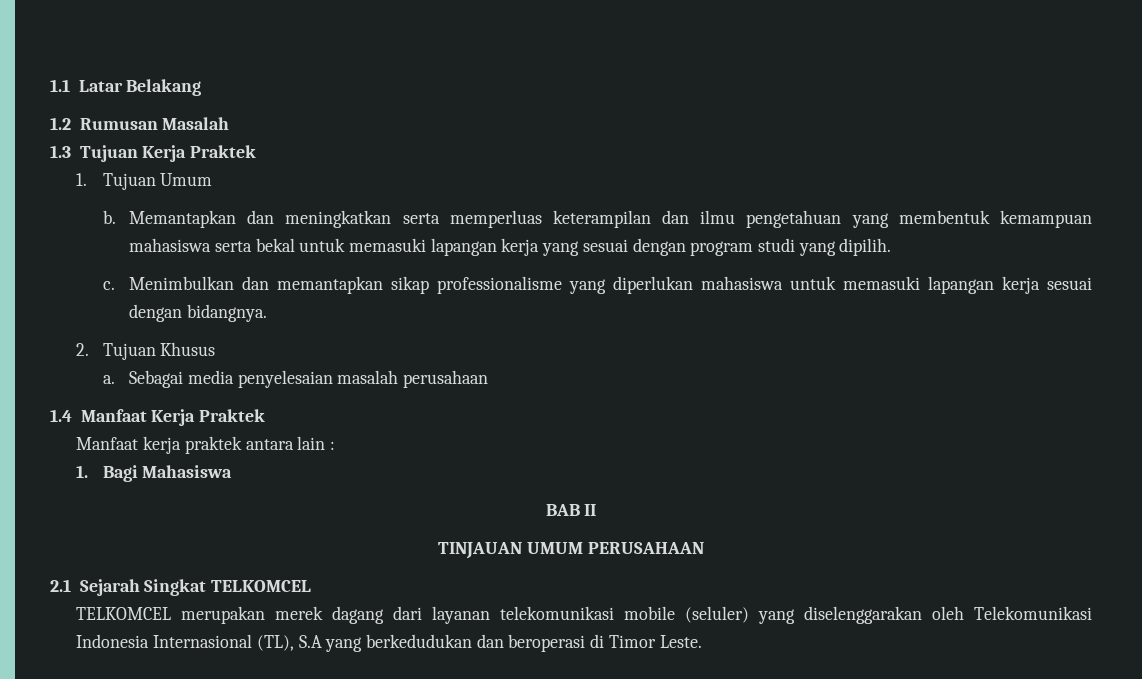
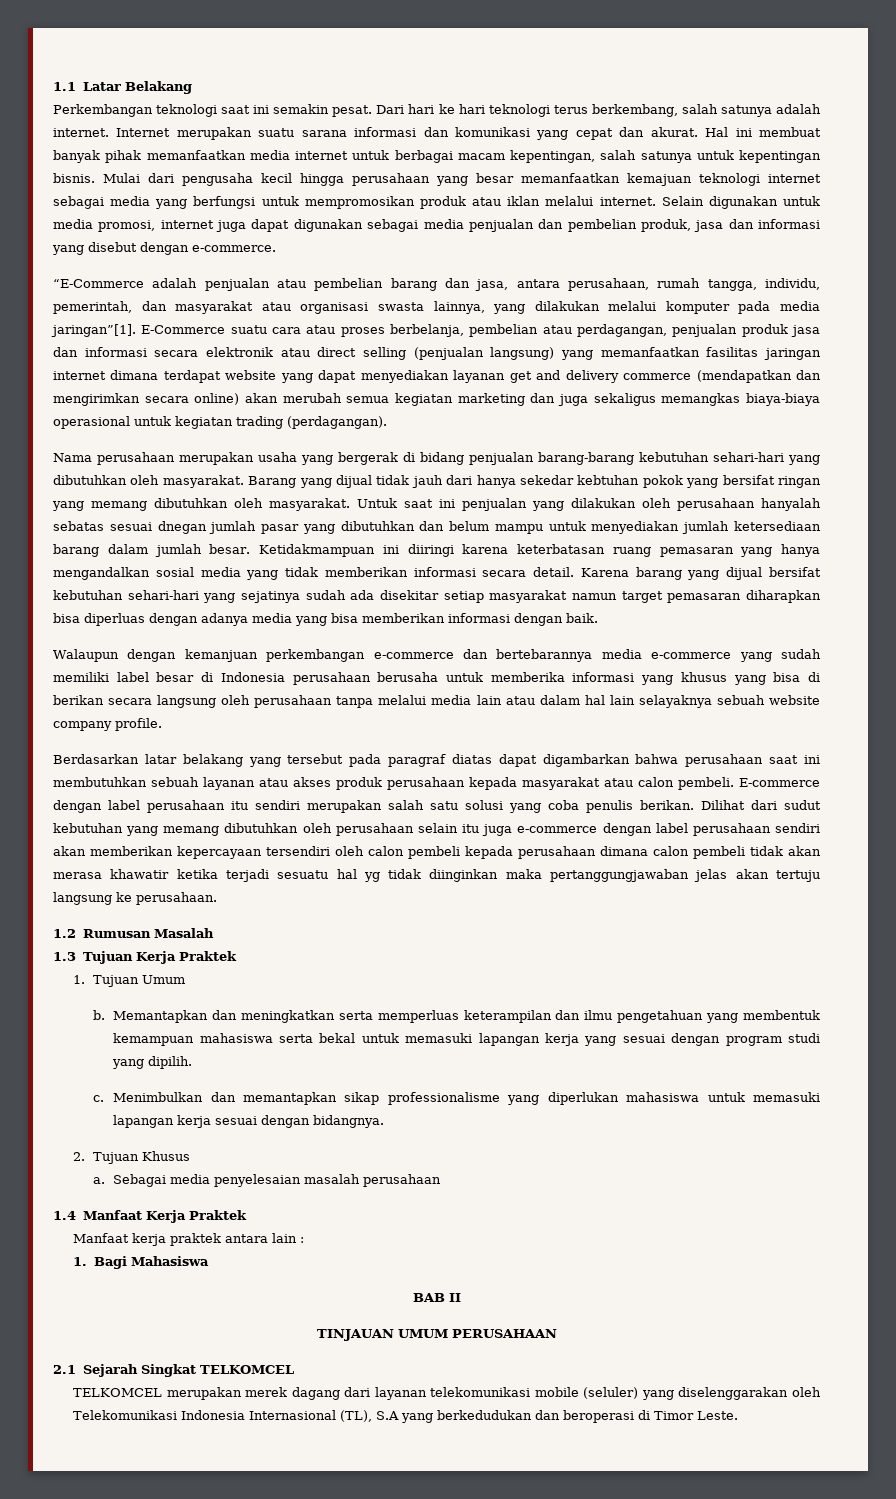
(202, 87) none -> [53,104,822,117] [53,127,822,140] [53,150,821,163] [53,173,821,186] [53,196,821,209] [53,219,821,232] [52,242,276,255] [53,278,820,291] [53,301,821,314] [51,324,821,337] [53,347,821,360] [53,370,821,383] [53,393,820,406] [53,416,387,429] [53,452,820,465] [53,475,821,488] [52,498,821,511] [53,521,821,534] [53,544,821,557] [53,567,821,580] [53,590,821,603] [53,613,598,626] [53,649,821,662] [53,672,820,685] [53,695,821,708] [53,718,162,731] [53,754,820,767] [53,777,820,790] [53,800,821,813] [53,823,820,836] [53,846,821,859] [53,869,820,882] [53,892,217,905] // Perkembangan teknologi saat ini semakin pesat. Dari hari ke hari teknologi terus berkembang, salah satunya adalah internet. Internet merupakan suatu sarana informasi dan komunikasi yang cepat dan akurat. Hal ini membuat banyak pihak memanfaatkan media internet untuk berbagai macam kepentingan, salah satunya untuk kepentingan bisnis. Mulai dari pengusaha kecil hingga perusahaan yang besar memanfaatkan kemajuan teknologi internet sebagai media yang berfungsi untuk mempromosikan produk atau iklan melalui internet. Selain digunakan untuk media promosi, internet juga dapat digunakan sebagai media penjualan dan pembelian produk, jasa dan informasi yang disebut dengan e-commerce. // “E-Commerce adalah penjualan atau pembelian barang dan jasa, antara perusahaan, rumah tangga, individu, pemerintah, dan masyarakat atau organisasi swasta lainnya, yang dilakukan melalui komputer pada media jaringan”[1]. E-Commerce suatu cara atau proses berbelanja, pembelian atau perdagangan, penjualan produk jasa dan informasi secara elektronik atau direct selling (penjualan langsung) yang memanfaatkan fasilitas jaringan internet dimana terdapat website yang dapat menyediakan layanan get and delivery commerce (mendapatkan dan mengirimkan secara online) akan merubah semua kegiatan marketing dan juga sekaligus memangkas biaya-biaya operasional untuk kegiatan trading (perdagangan). // Nama perusahaan merupakan usaha yang bergerak di bidang penjualan barang-barang kebutuhan sehari-hari yang dibutuhkan oleh masyarakat. Barang yang dijual tidak jauh dari hanya sekedar kebtuhan pokok yang bersifat ringan yang memang dibutuhkan oleh masyarakat. Untuk saat ini penjualan yang dilakukan oleh perusahaan hanyalah sebatas sesuai dnegan jumlah pasar yang dibutuhkan dan belum mampu untuk menyediakan jumlah ketersediaan barang dalam jumlah besar. Ketidakmampuan ini diiringi karena keterbatasan ruang pemasaran yang hanya mengandalkan sosial media yang tidak memberikan informasi secara detail. Karena barang yang dijual bersifat kebutuhan sehari-hari yang sejatinya sudah ada disekitar setiap masyarakat namun target pemasaran diharapkan bisa diperluas dengan adanya media yang bisa memberikan informasi dengan baik. // Walaupun dengan kemanjuan perkembangan e-commerce dan bertebarannya media e-commerce yang sudah memiliki label besar di Indonesia perusahaan berusaha untuk memberika informasi yang khusus yang bisa di berikan secara langsung oleh perusahaan tanpa melalui media lain atau dalam hal lain selayaknya sebuah website company profile. // Berdasarkan latar belakang yang tersebut pada paragraf diatas dapat digambarkan bahwa perusahaan saat ini membutuhkan sebuah layanan atau akses produk perusahaan kepada masyarakat atau calon pembeli. E-commerce dengan label perusahaan itu sendiri merupakan salah satu solusi yang coba penulis berikan. Dilihat dari sudut kebutuhan yang memang dibutuhkan oleh perusahaan selain itu juga e-commerce dengan label perusahaan sendiri akan memberikan kepercayaan tersendiri oleh calon pembeli kepada perusahaan dimana calon pembeli tidak akan merasa khawatir ketika terjadi sesuatu hal yg tidak diinginkan maka pertanggungjawaban jelas akan tertuju langsung ke perusahaan.

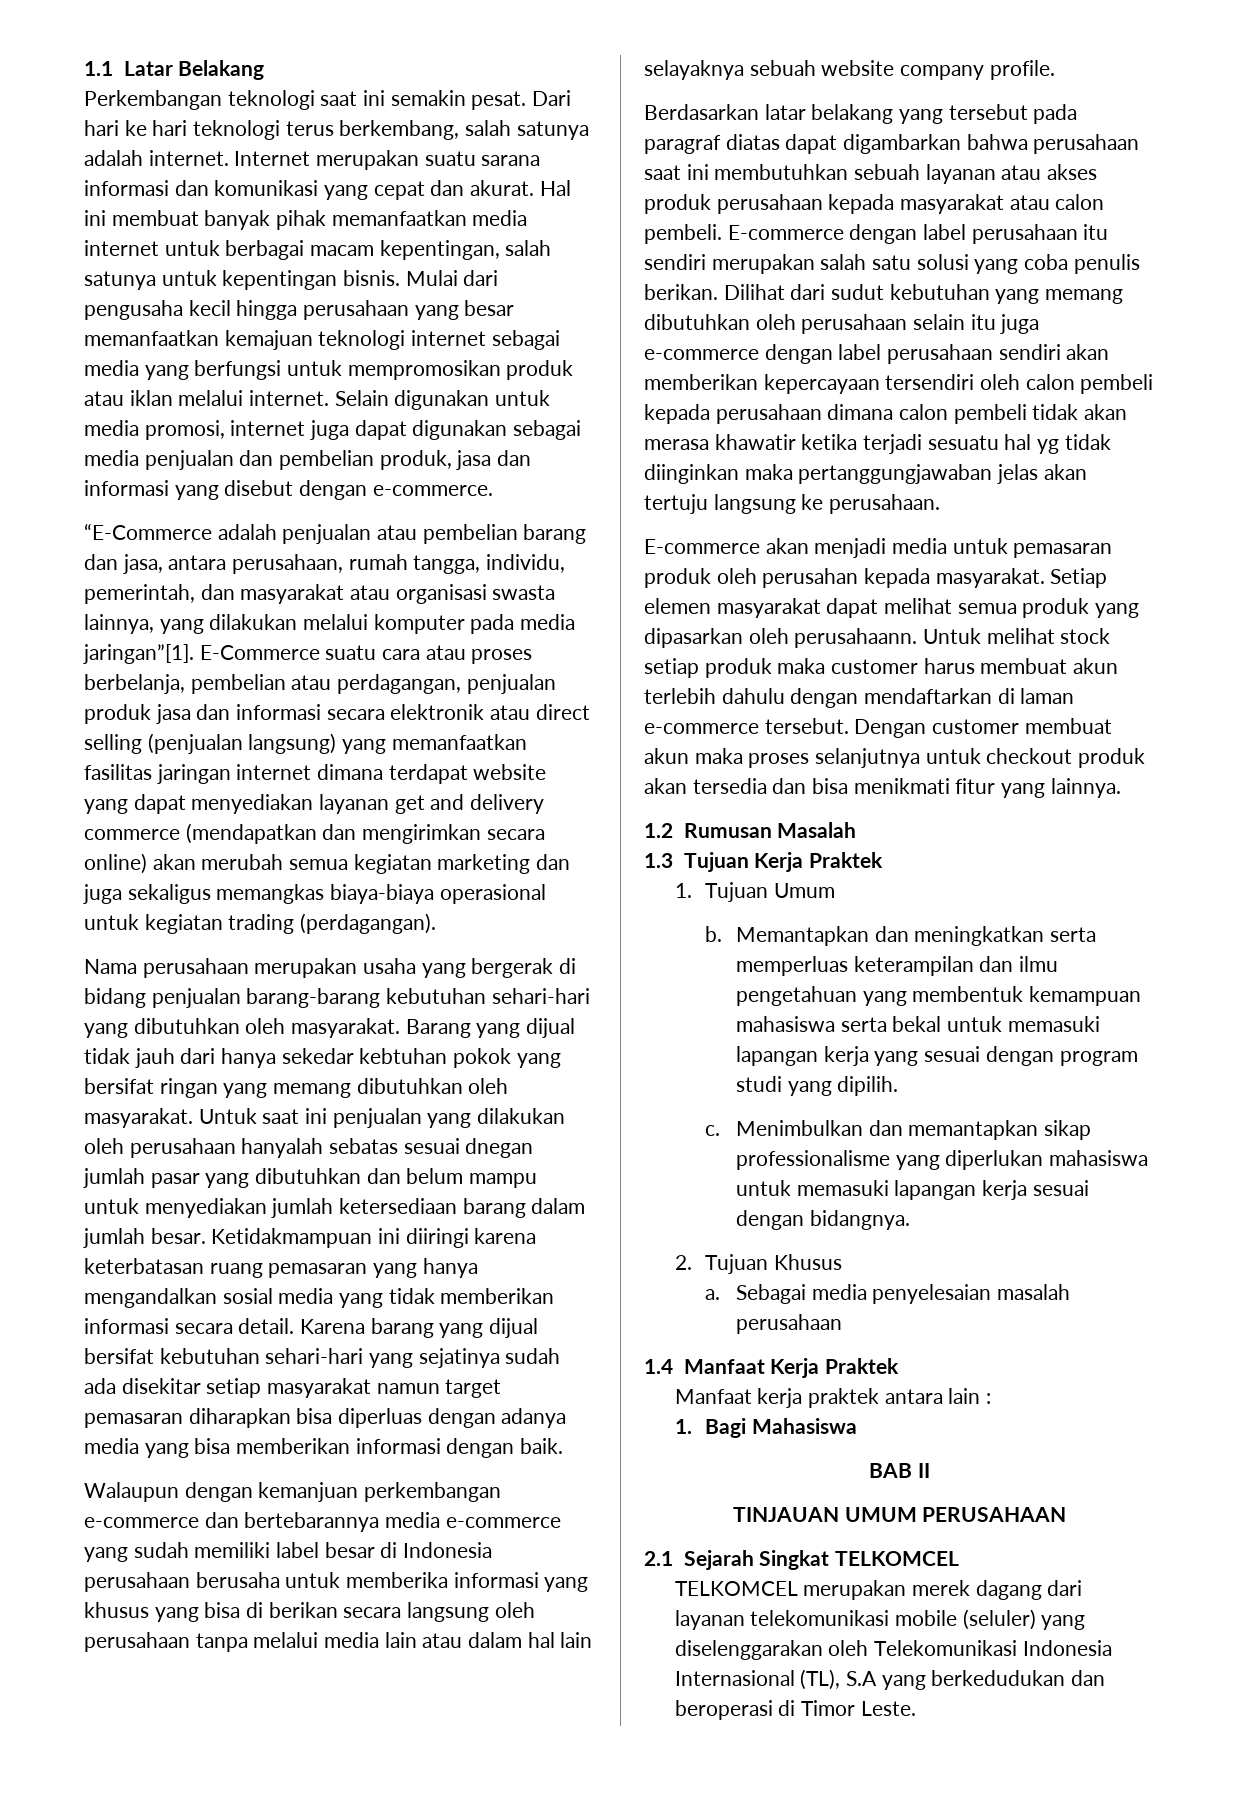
(217, 898) none -> [644,538,1113,558] [644,568,1108,588] [644,598,1140,618] [644,628,1111,648] [644,658,1119,678] [644,688,1075,708] [644,718,1112,738] [644,748,1146,768] [644,778,1121,798] // E-commerce akan menjadi media untuk pemasaran produk oleh perusahan kepada masyarakat. Setiap elemen masyarakat dapat melihat semua produk yang dipasarkan oleh perusahaann. Untuk melihat stock setiap produk maka customer harus membuat akun terlebih dahulu dengan mendaftarkan di laman e-commerce tersebut. Dengan customer membuat akun maka proses selanjutnya untuk checkout produk akan tersedia dan bisa menikmati fitur yang lainnya.

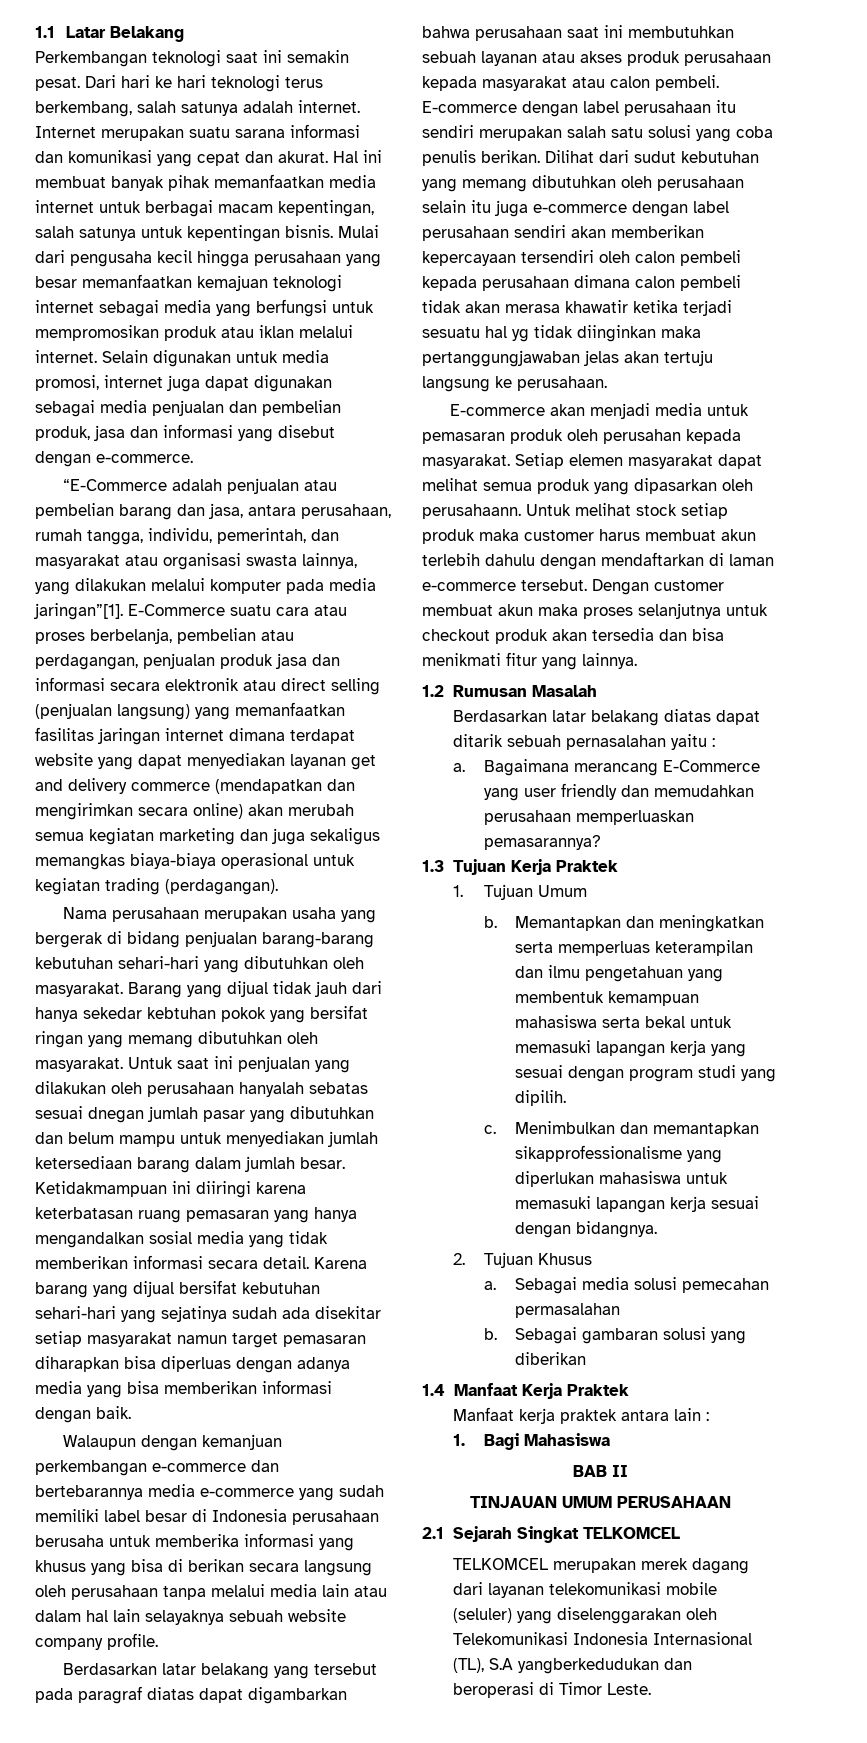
(857, 830) none -> [453,709,761,726] [453,734,716,750] [453,759,761,776] [484,783,755,801] [484,810,695,825] [484,835,602,850] // Berdasarkan latar belakang diatas dapat ditarik sebuah pernasalahan yaitu : // a. Bagaimana merancang E-Commerce yang user friendly dan memudahkan perusahaan memperluaskan pemasarannya?
[1044,1120,1092,1140] [736,1150,891,1170] sikap professionalisme -> [515,1145,683,1162] sikapprofessionalisme
[872,1284,1071,1304] [736,1314,843,1334] penyelesaian masalah perusahaan -> [634,1277,770,1293] [515,1303,621,1318] [484,1327,747,1344] [515,1352,587,1365] solusi pemecahan permasalahan // b. Sebagai gambaran solusi yang diberikan
[881,1670,1066,1690] yang berkedudukan -> [518,1658,660,1674] yangberkedudukan

